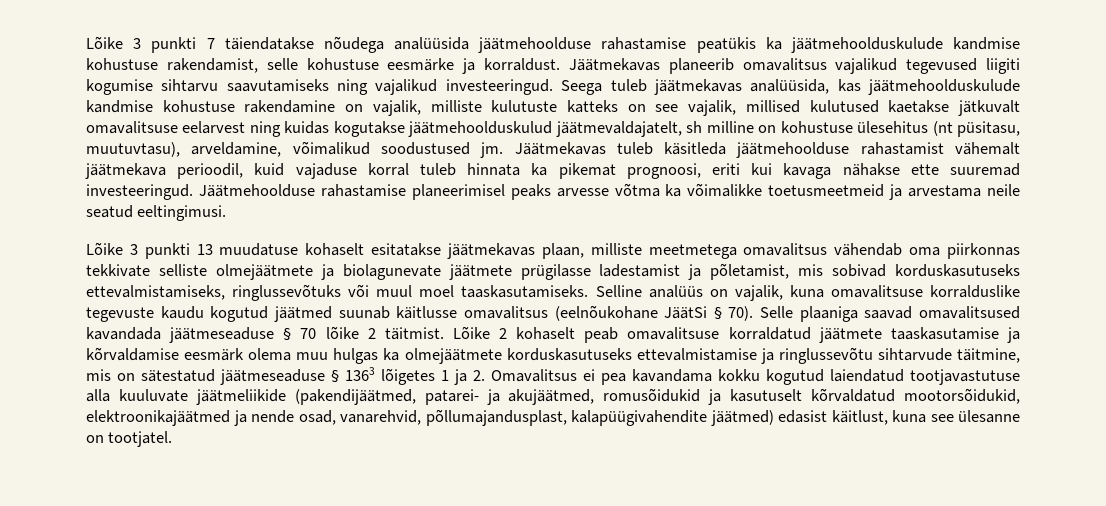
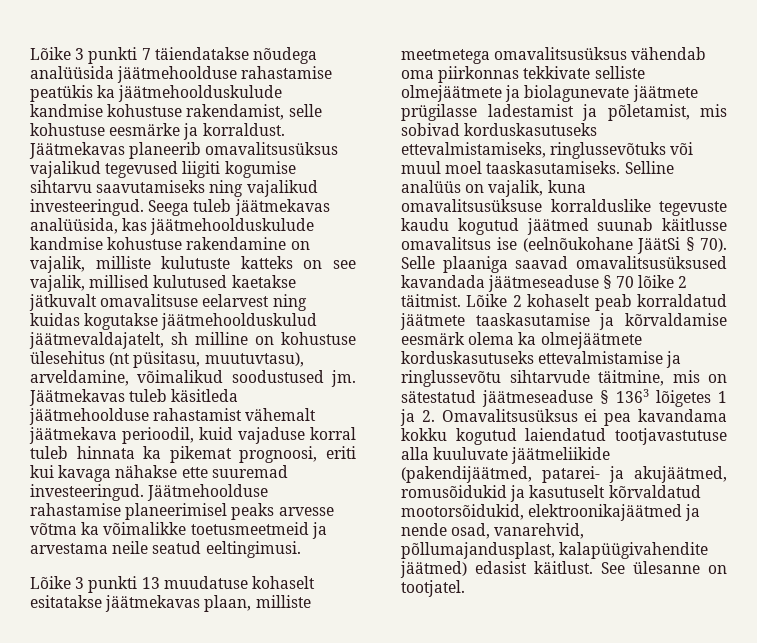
[742,58,827,71] omavalitsus -> [205,142,339,155] omavalitsusüksus
[743,243,828,256] omavalitsus -> [494,47,628,60] omavalitsusüksus
[830,285,923,298] omavalitsuse -> [401,199,542,212] omavalitsusüksuse
(548, 312) none -> [496,237,517,250] ise
[918,306,1020,319] omavalitsused -> [576,256,727,269] omavalitsusüksused
[627,327,720,340] omavalitsuse -> (632, 302) none
[296,348,379,364] muu hulgas -> (515, 338) none
[491,369,577,382] Omavalitsus -> [441,409,578,422] Omavalitsusüksus
[831,410,954,425] käitlust, kuna see -> [534,561,625,574] käitlust. See

